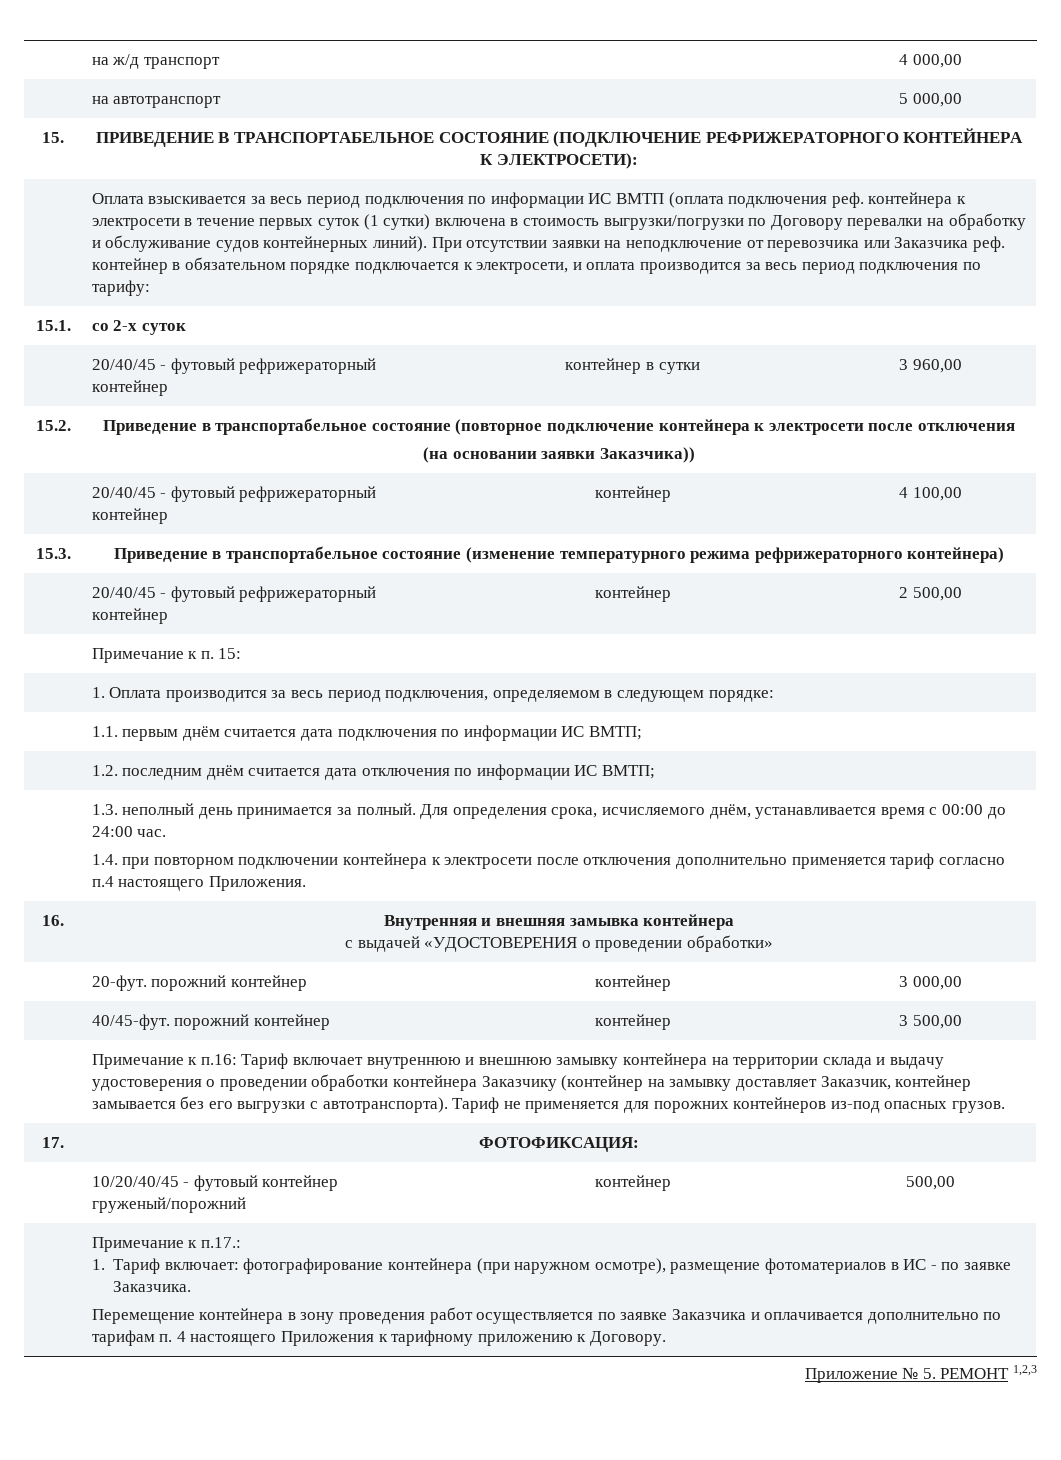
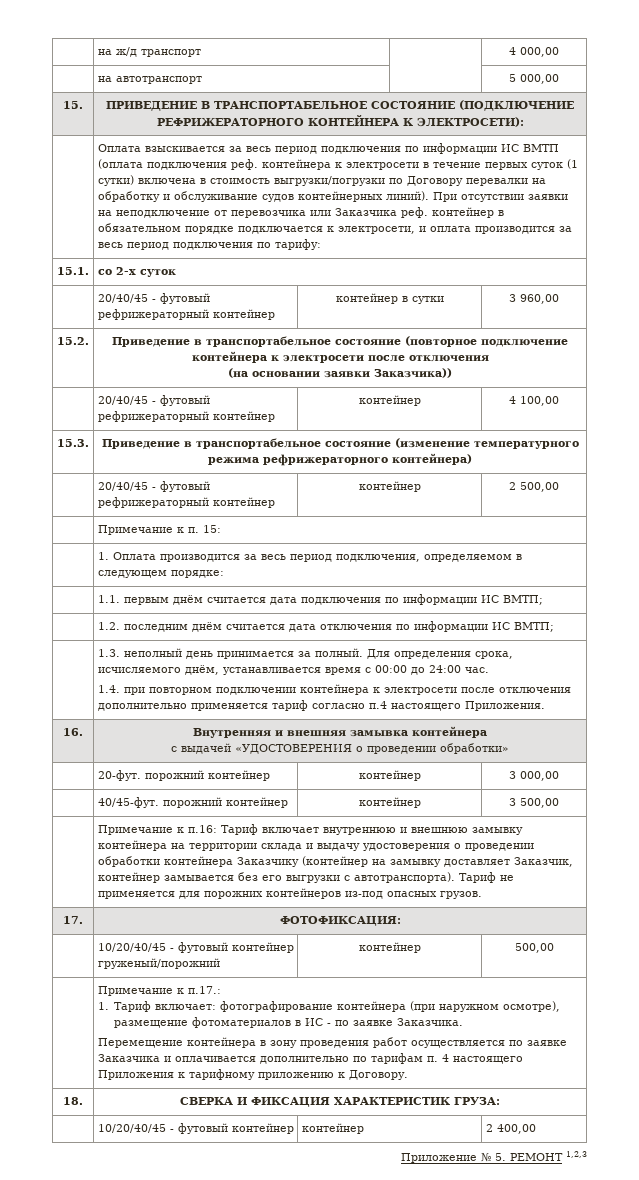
(667, 1338) none -> [63,1097,83,1105] [180,1097,500,1107] [97,1123,294,1134] [301,1123,364,1134] [485,1124,536,1134] // 18. | СВЕРКА И ФИКСАЦИЯ ХАРАКТЕРИСТИК ГРУЗА: // | 10/20/40/45 - футовый контейнер | контейнер | 2 400,00

